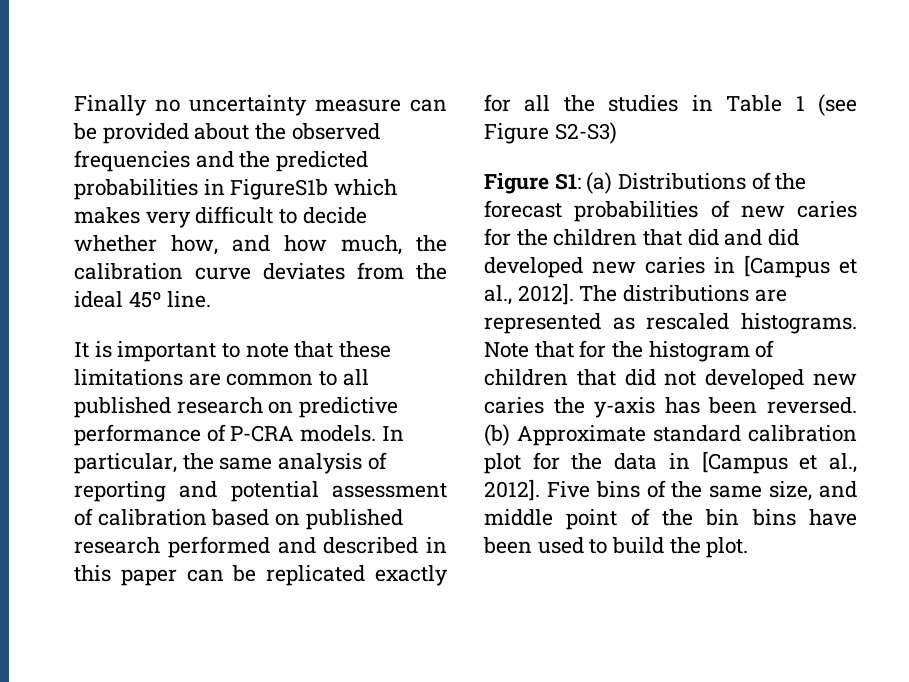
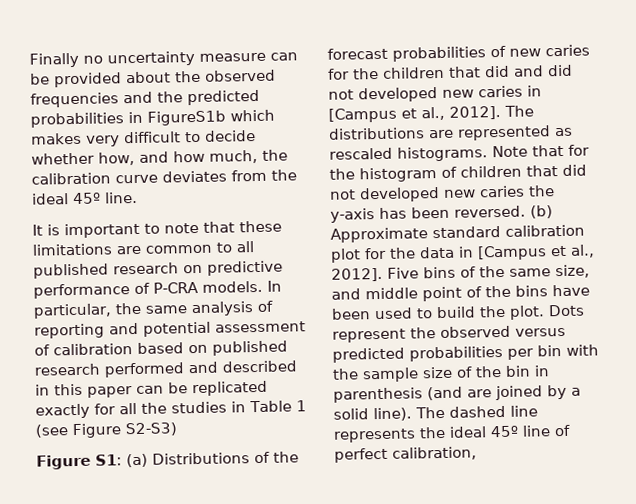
(800, 237) none -> [328,89,354,100] not
[705,509,740,526] bin -> (511, 291) none
(749, 547) none -> [548,304,585,317] [332,325,566,343] [332,344,599,363] [332,365,550,383] [333,384,581,403] [333,405,538,422] [333,424,571,443] [334,446,477,463] Dots represent the observed versus predicted probabilities per bin with the sample size of the bin in parenthesis (and are joined by a solid line). The dashed line represents the ideal 45º line of perfect calibration,

